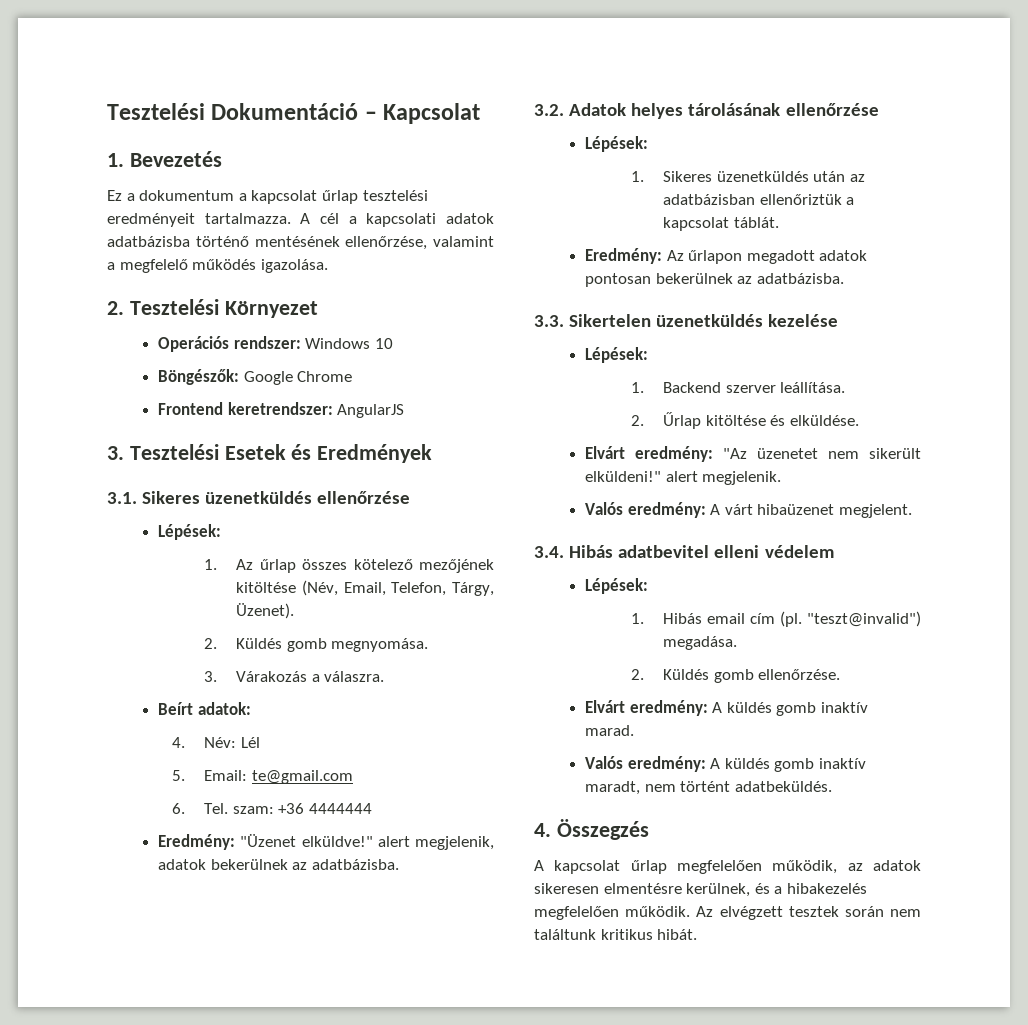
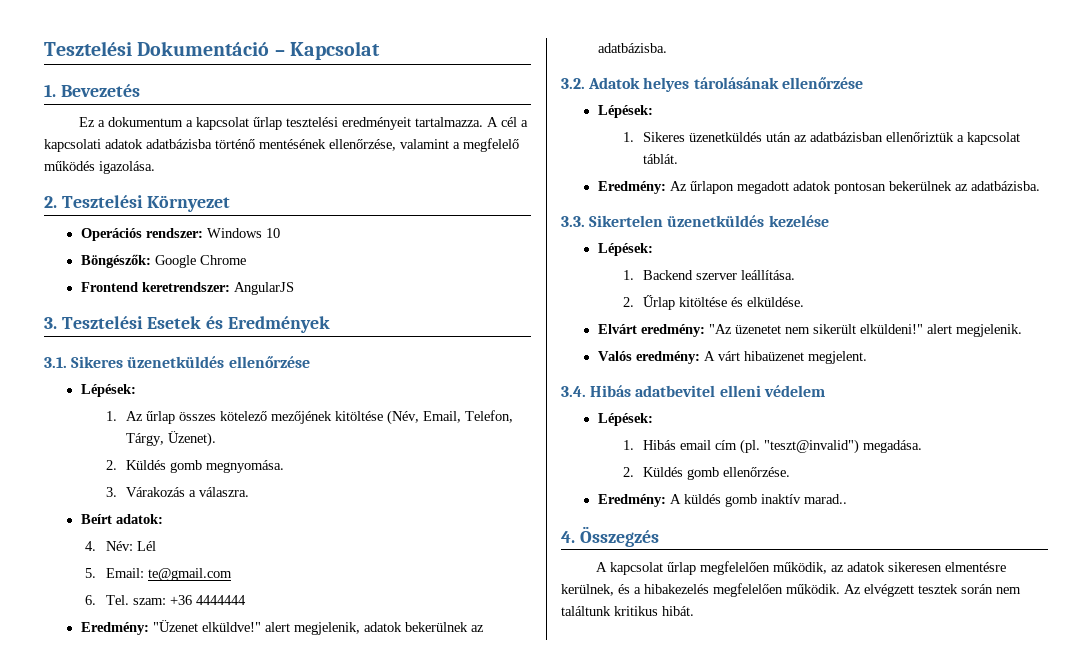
[585,700,868,716] [585,725,635,736] [585,756,866,772] [585,781,832,795] Elvárt eredmény: A küldés gomb inaktív marad. // Valós eredmény: A küldés gomb inaktív maradt, nem történt adatbeküldés. -> [597,494,847,507] Eredmény: A küldés gomb inaktív marad..

